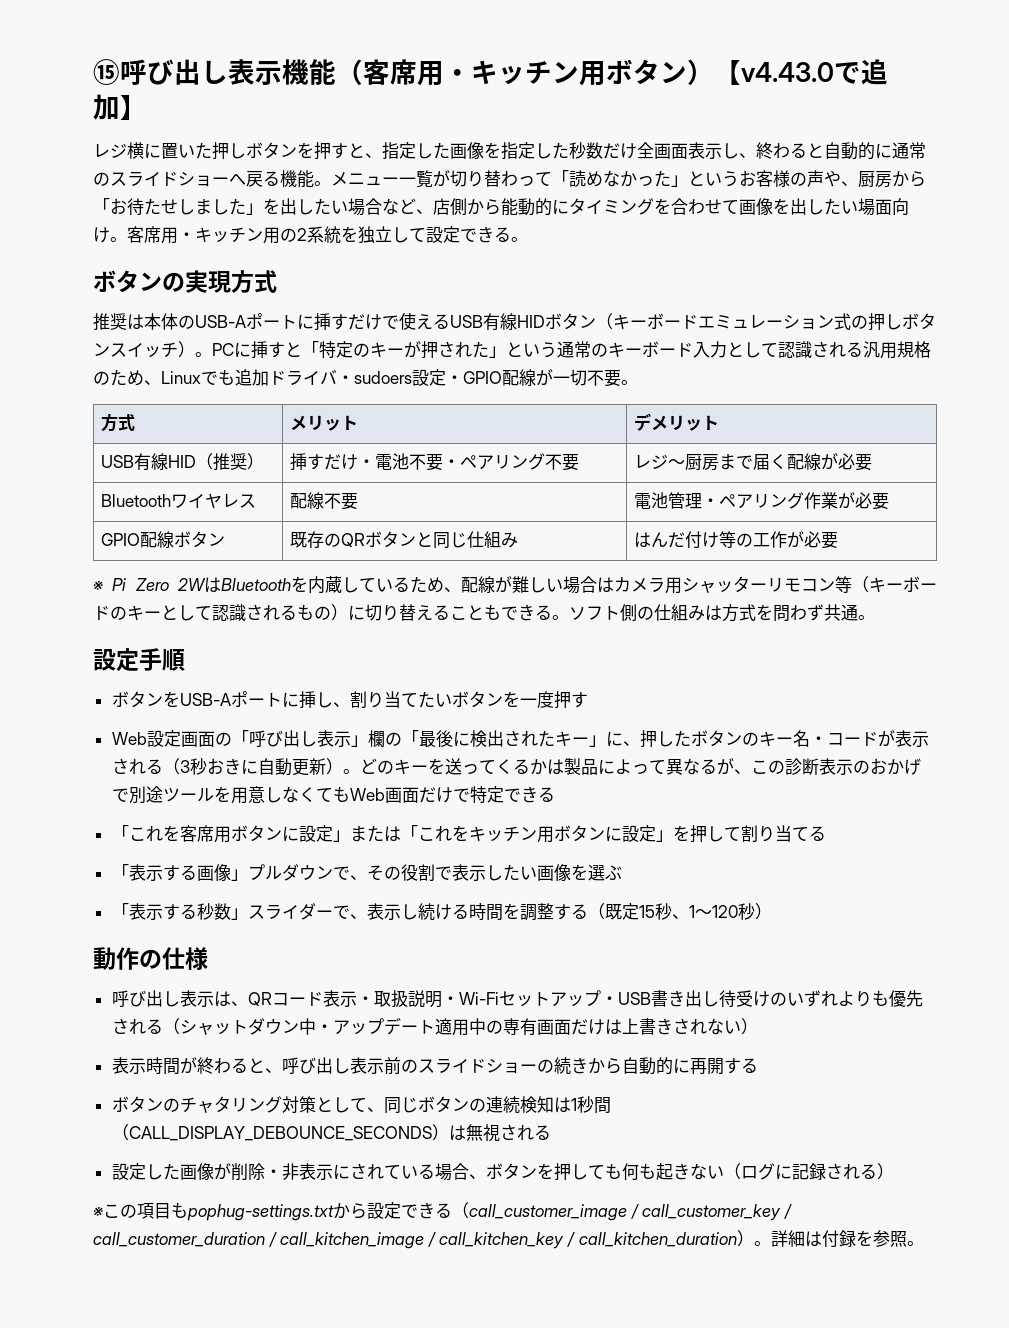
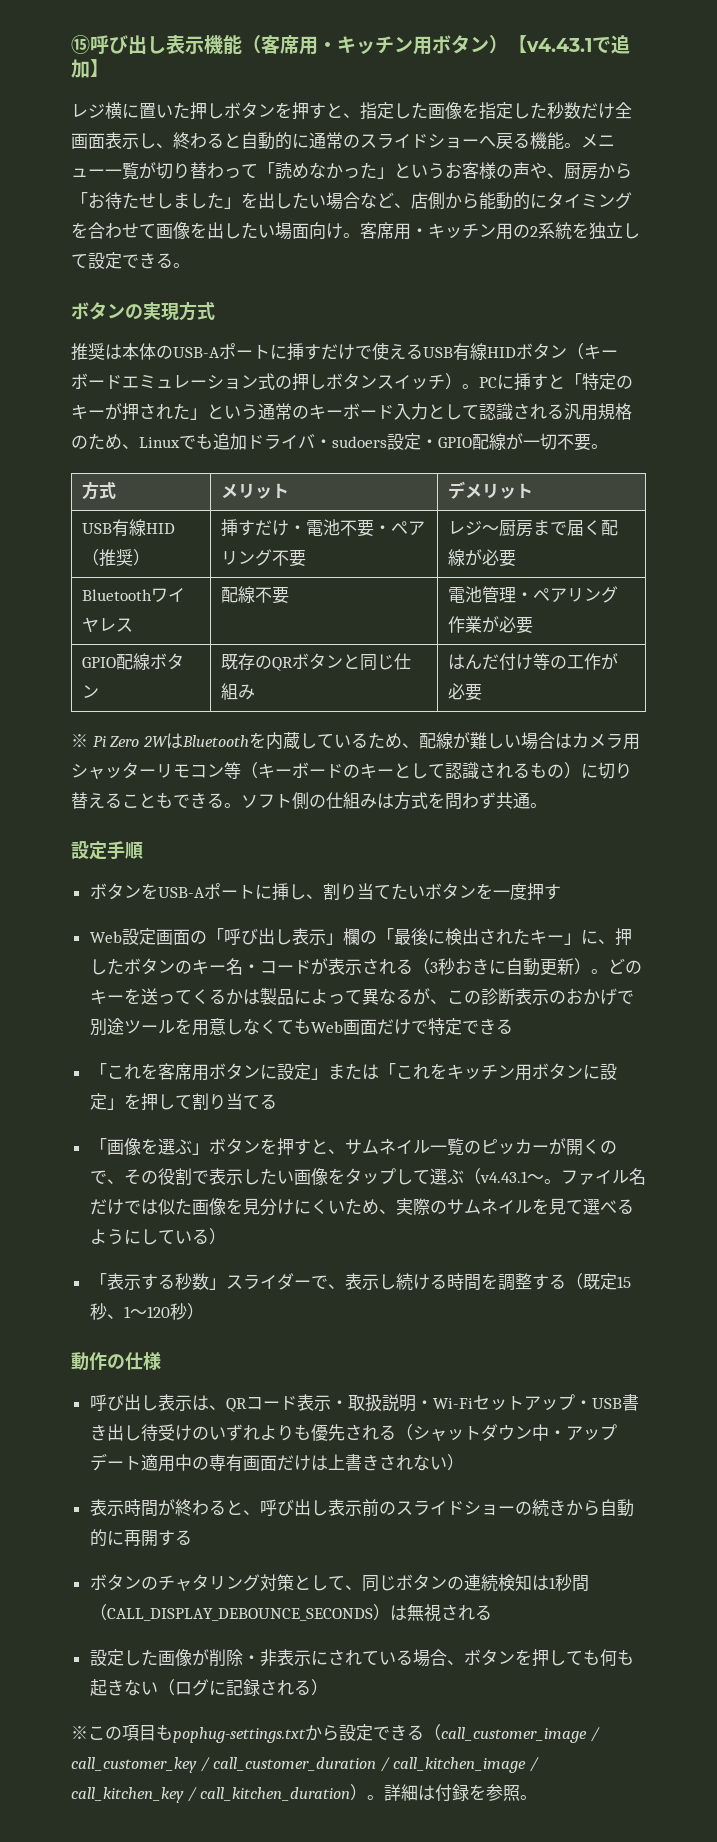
[741,62,834,82] v4.43.0 -> [526,38,592,52] v4.43.1
[128,864,333,881] 表示する画像」プルダウン -> [106,1138,617,1156] 画像を選ぶ」ボタンを押すと、サムネイル一覧のピッカーが開くの
[587,864,622,881] 選ぶ -> [344,1168,646,1185] [89,1198,634,1216] [89,1228,226,1245] タップして選ぶ（v4.43.1〜。ファイル名だけでは似た画像を見分けにくいため、実際のサムネイルを見て選べるようにしている）

